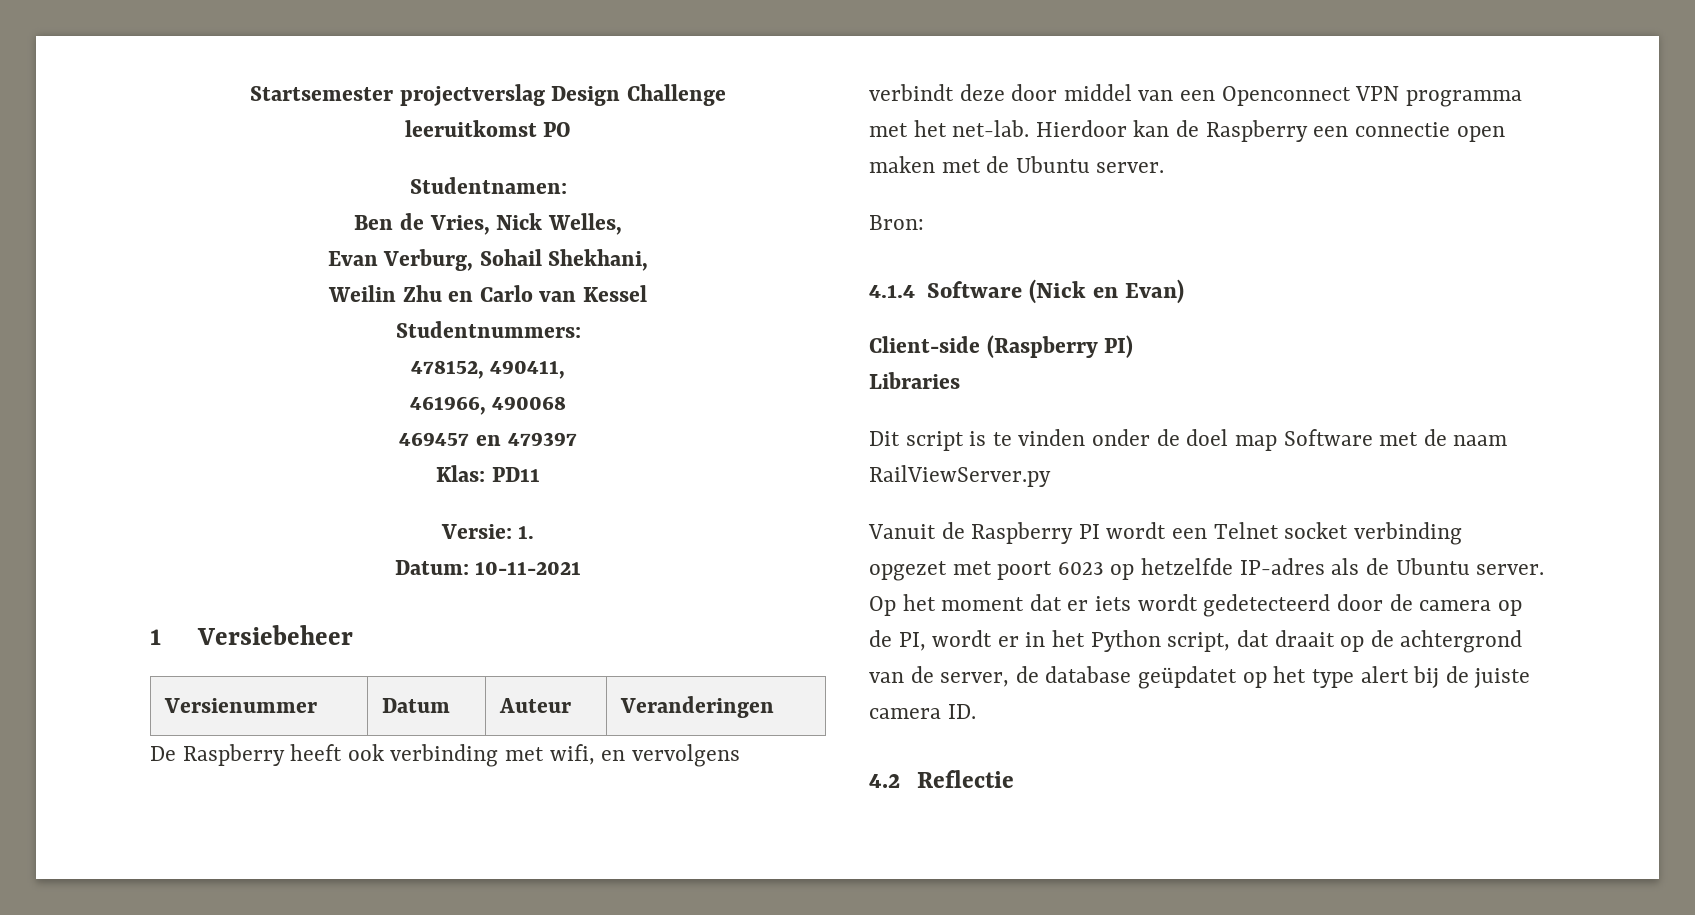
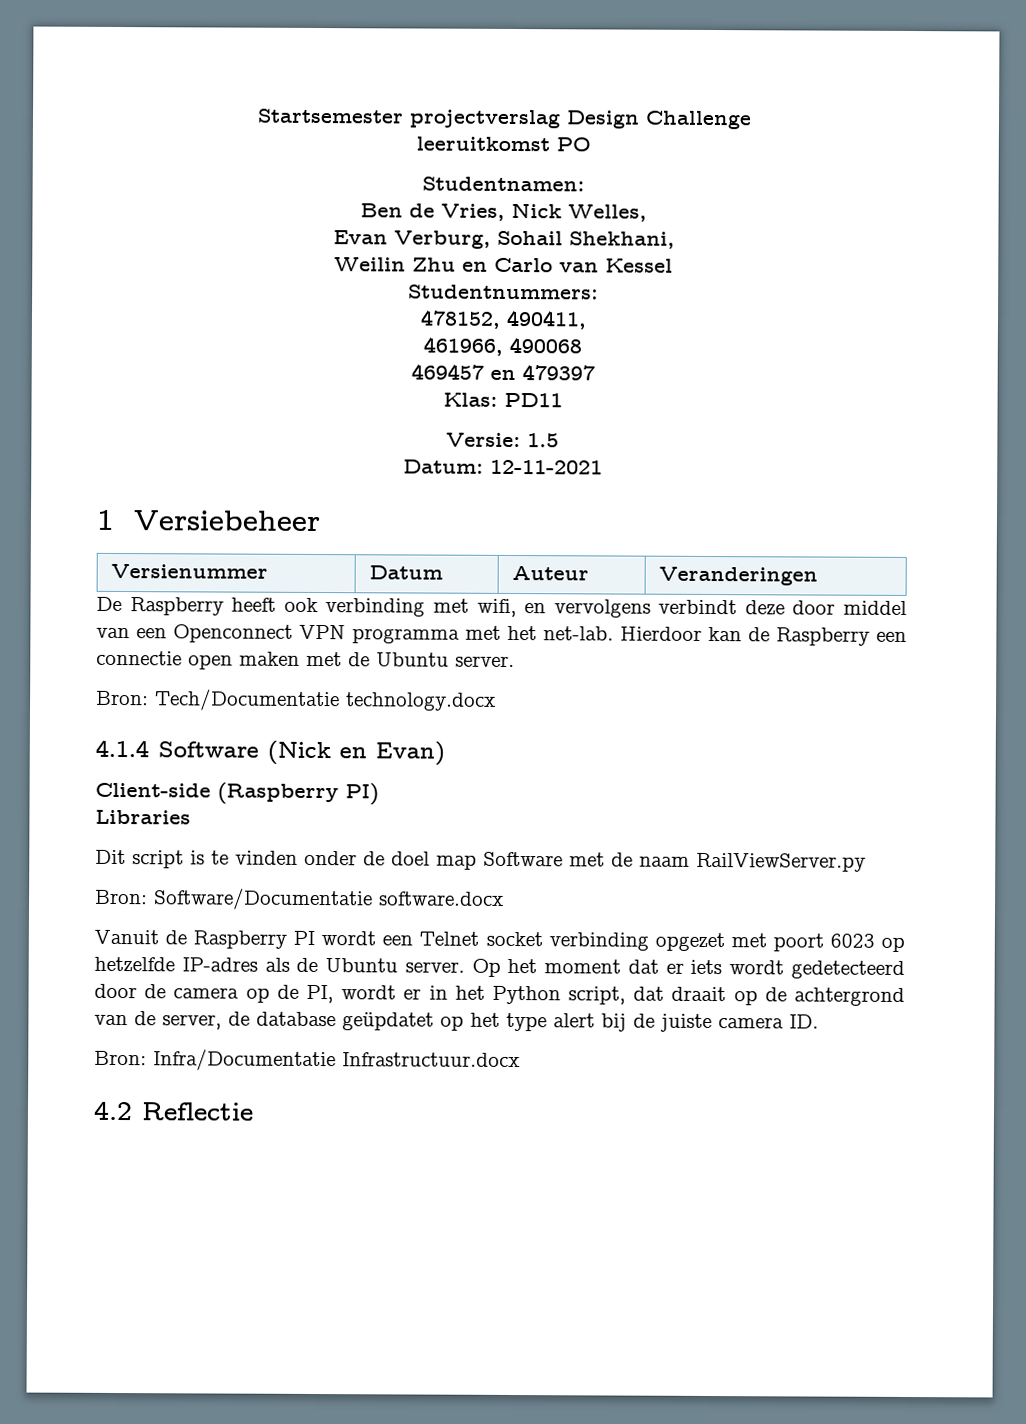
[518,526,535,539] 1. -> [527,433,559,448] 1.5
[475,561,582,575] 10-11-2021 -> [489,459,603,475] 12-11-2021
(924, 222) none -> [155,689,496,712] Tech/Documentatie technology.docx
(1051, 476) none -> [95,888,504,911] // Bron: Software/Documentatie software.docx
(976, 711) none -> [94,1049,520,1072] // Bron: Infra/Documentatie Infrastructuur.docx

